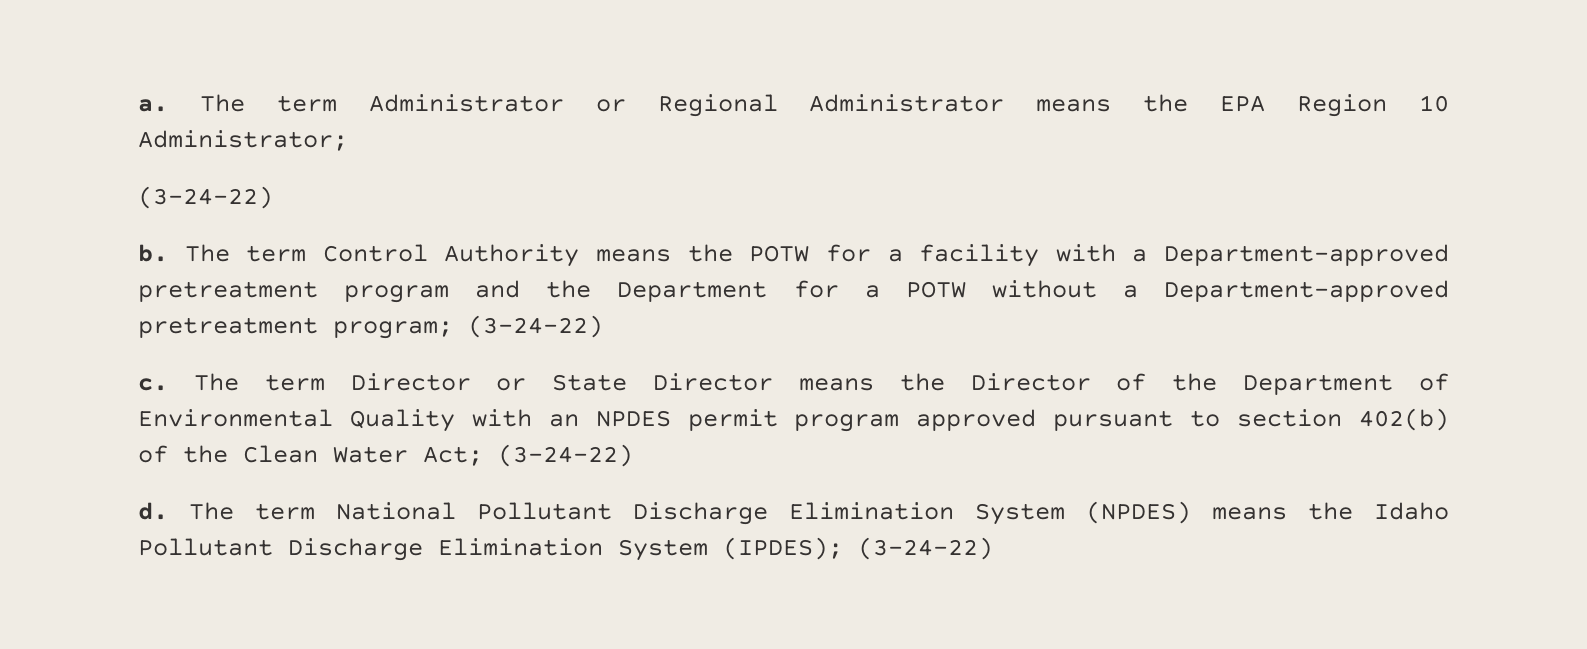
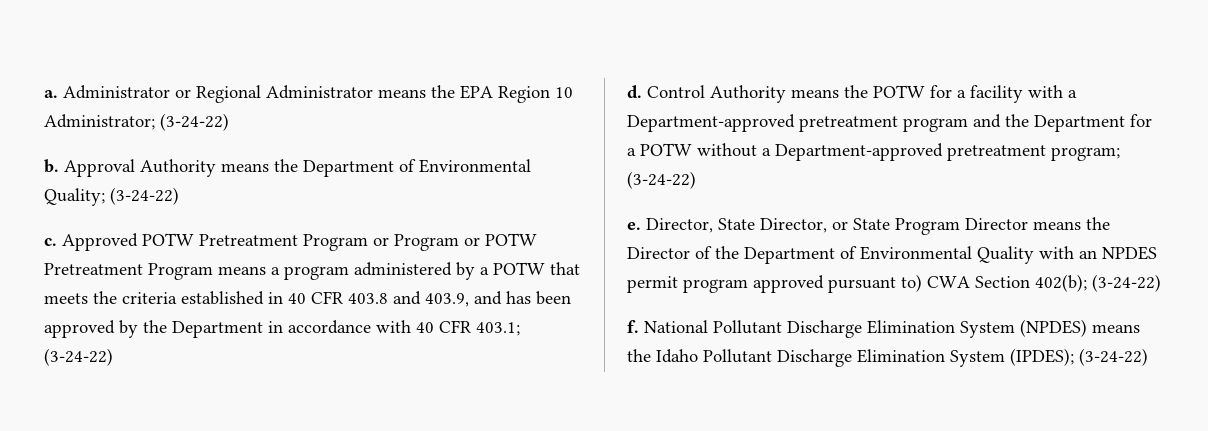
[199,94,337,112] The term -> (58, 94) none
(348, 140) // -> (155, 122) none
[184,244,307,262] The term -> [64,159,531,177] [44,187,179,206] [44,233,537,251] [44,262,580,280] [44,291,571,307] [44,320,520,338] [44,348,113,366] [627,85,642,99] Approval Authority means the Department of Environmental Quality; (3-24-22) // c. Approved POTW Pretreatment Program or Program or POTW Pretreatment Program means a program administered by a POTW that meets the criteria established in 40 CFR 403.8 and 403.9, and has been approved by the Department in accordance with 40 CFR 403.1; (3-24-22) // d.
[138,373,471,391] c. The term Director -> [627,218,827,233] e. Director, State Director,
(628, 382) none -> [895,218,960,235] Program
[1190,408,1450,431] [138,444,633,467] [138,502,315,520] to section 402(b) of the Clean Water Act; (3-24-22) // d. The term -> [901,274,1161,292] [627,320,639,333] to) CWA Section 402(b); (3-24-22) // f.

